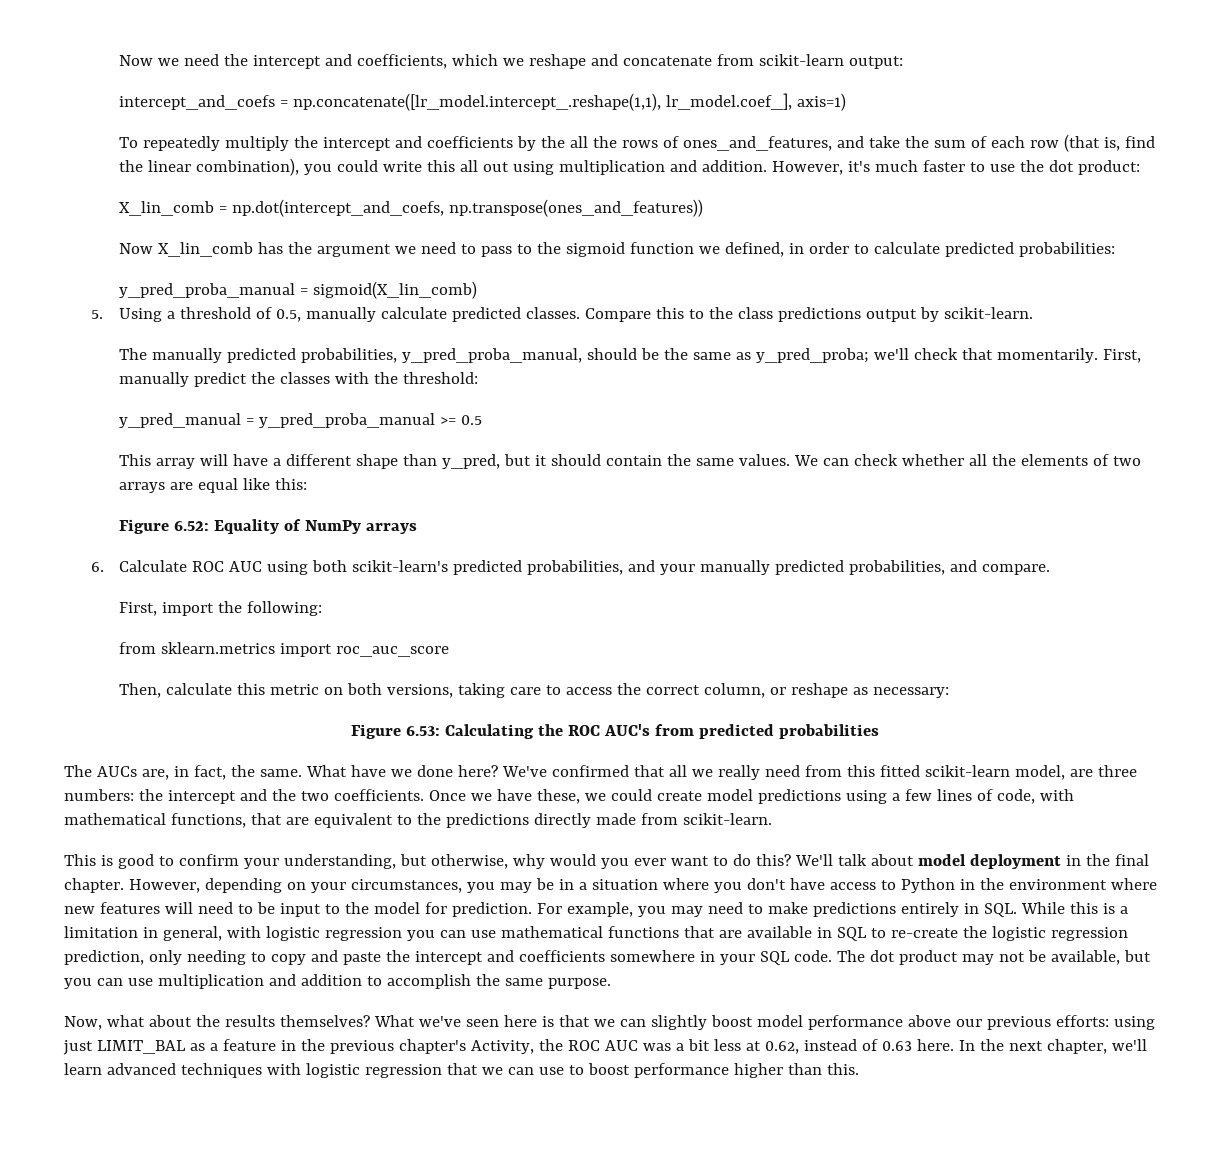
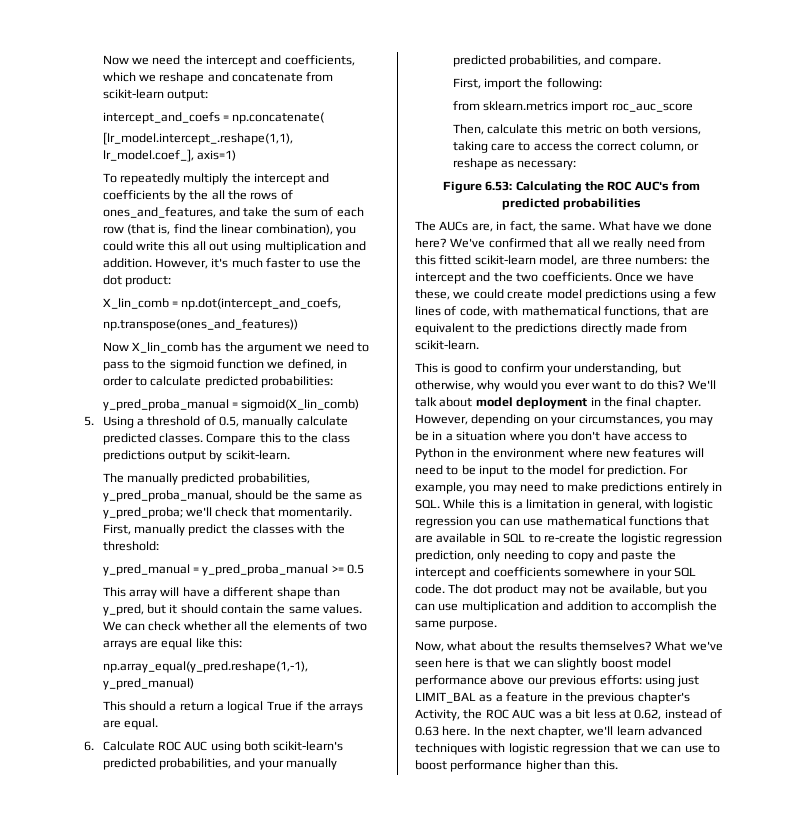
[292,93,661,111] np.concatenate([lr_model.intercept_.reshape(1,1), -> [232,112,325,124] [102,132,293,145] np.concatenate( // [lr_model.intercept_.reshape(1,1),
(444, 208) none -> (342, 304) //
[118,519,417,534] Figure 6.52: Equality of NumPy arrays -> [102,661,308,673] [102,678,194,690] [102,701,363,713] [102,718,158,730] np.array_equal(y_pred.reshape(1,-1), y_pred_manual) // This should a return a logical True if the arrays are equal.

